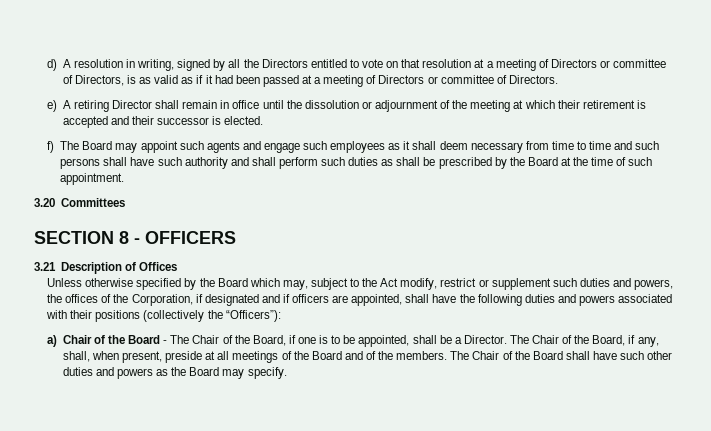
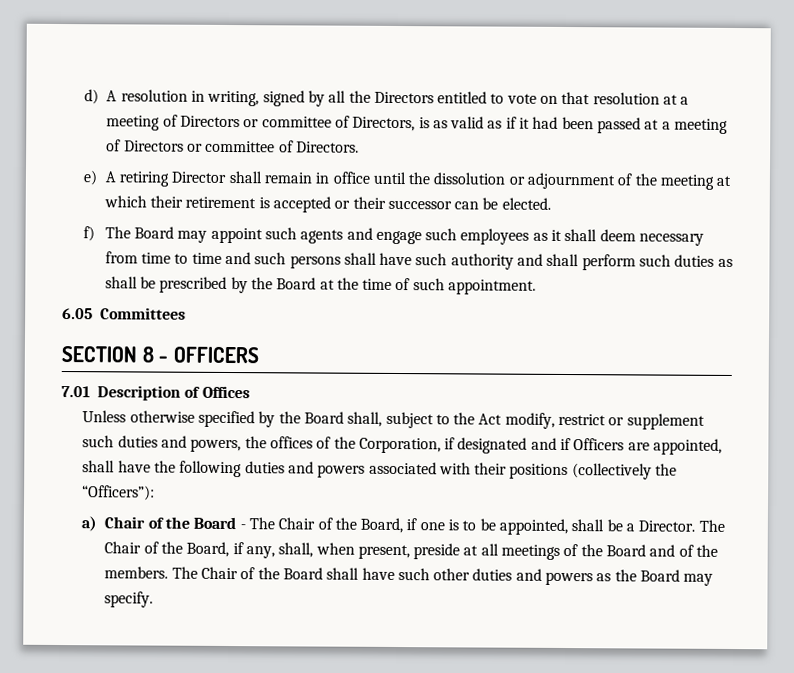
[110,116,129,125] and -> [334,200,351,209] or
[212,116,222,125] is -> [454,197,499,210] can be
[34,198,55,207] 3.20 -> [62,308,93,320] 6.05
[34,262,56,271] 3.21 -> [61,386,90,398] 7.01
[249,278,308,290] which may, -> [347,411,383,427] shall,
[292,294,330,303] officers -> [573,438,625,451] Officers

